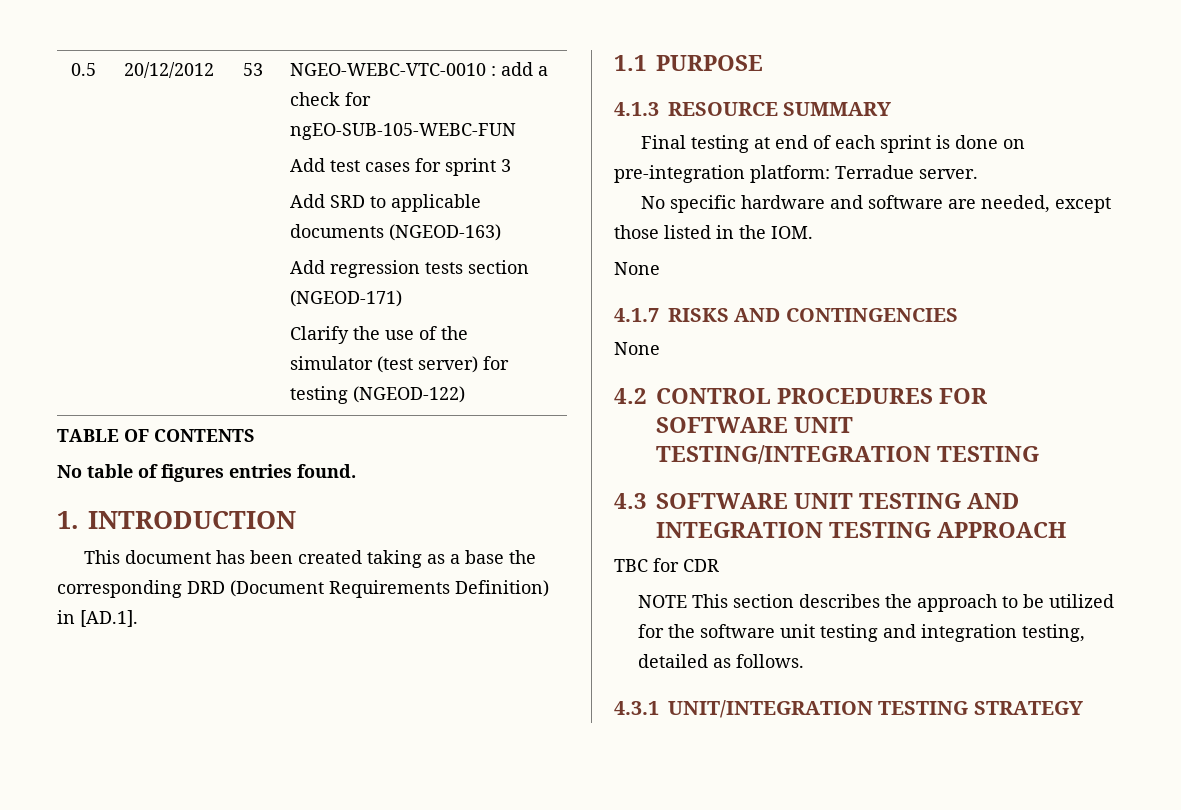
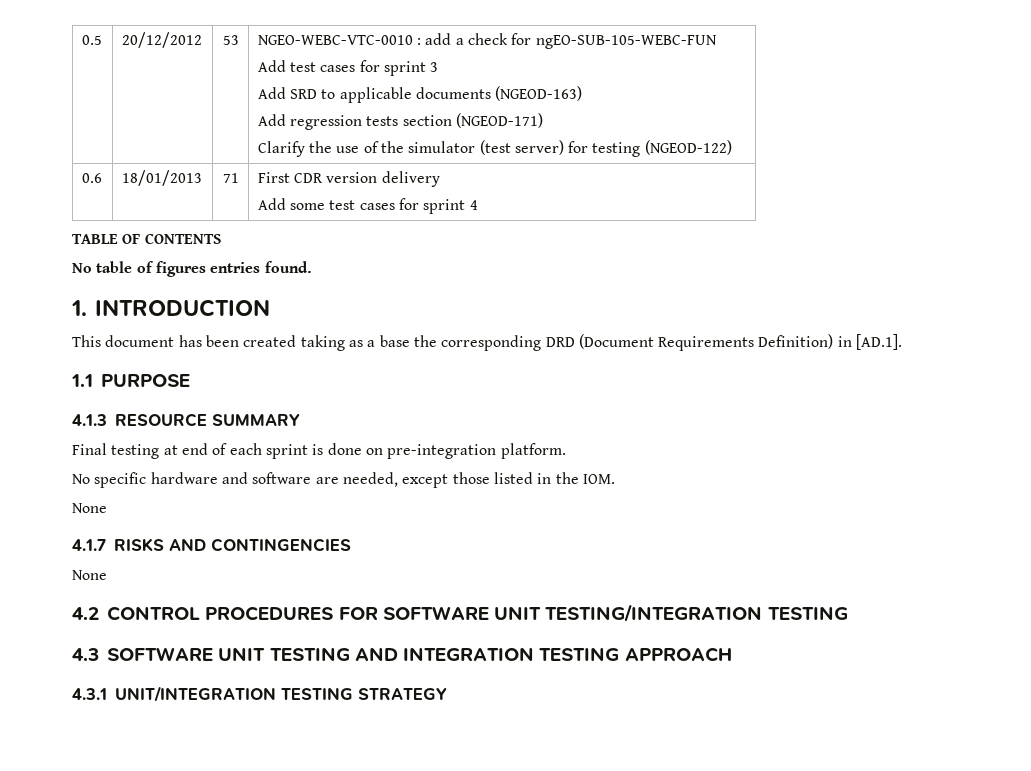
(465, 394) none -> [81,173,102,183] [121,170,202,186] [222,173,239,183] [257,171,440,187] [257,198,478,214] // 0.6 | 18/01/2013 | 71 | First CDR version delivery // Add some test cases for sprint 4
[750,165,978,183] platform: Terradue server. -> [500,443,566,459] platform.
[614,558,719,572] [638,594,1115,612] [638,624,1086,642] [638,654,805,668] // TBC for CDR // NOTE This section describes the approach to be utilized for the software unit testing and integration testing, detailed as follows. -> (732, 654) none

